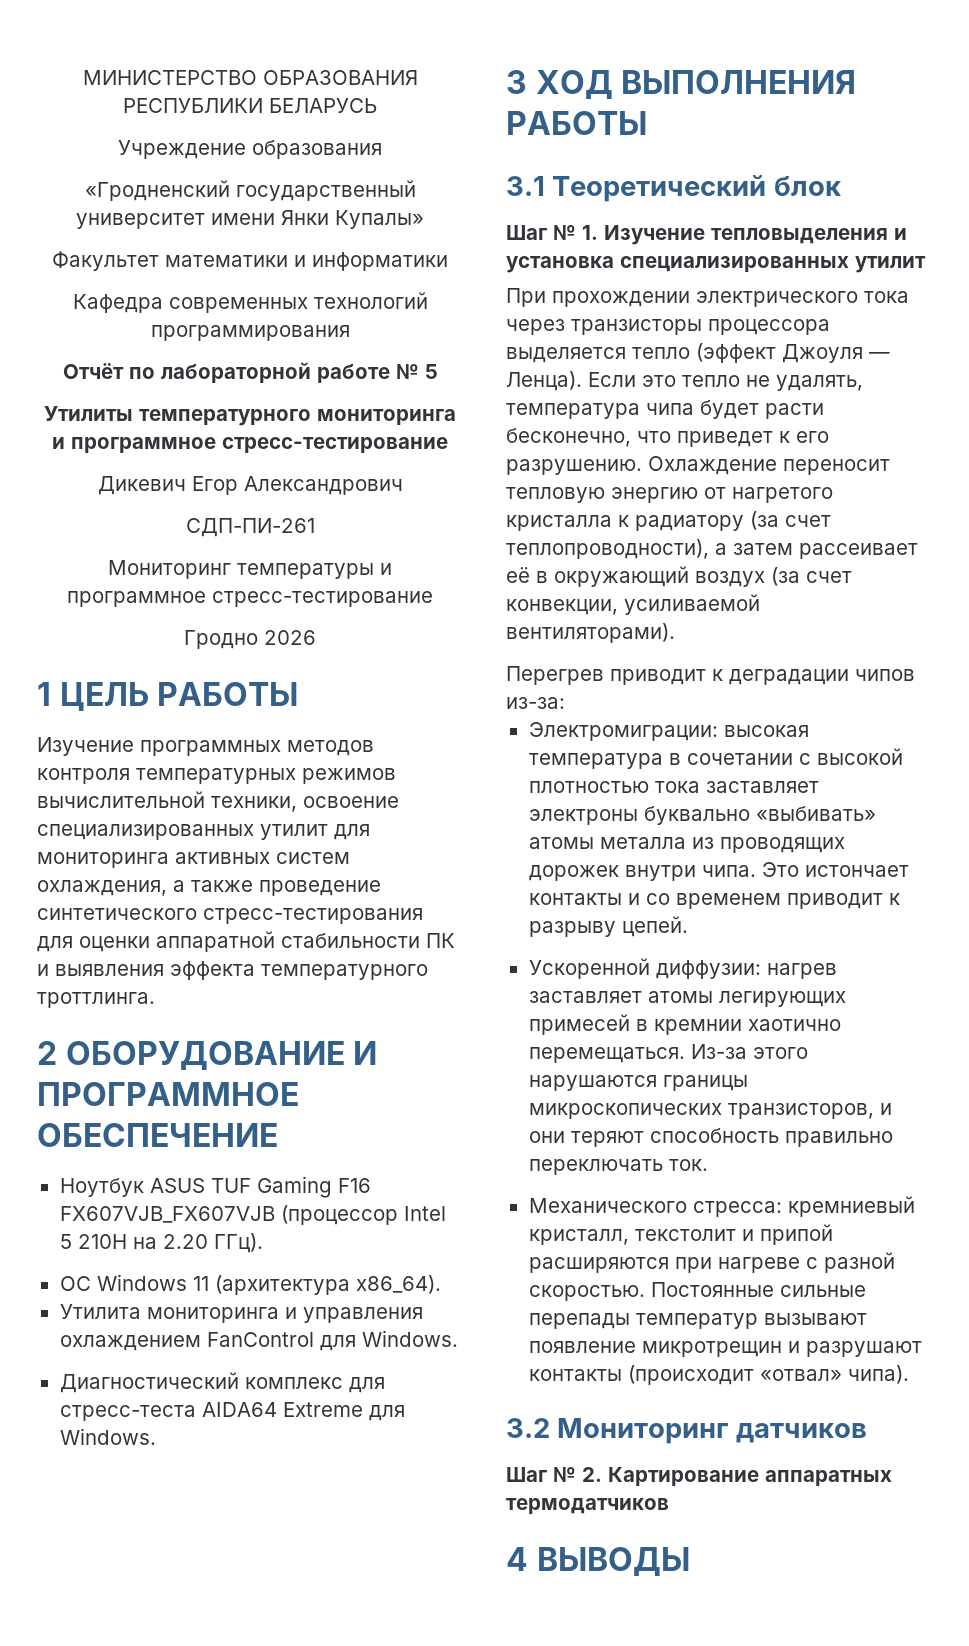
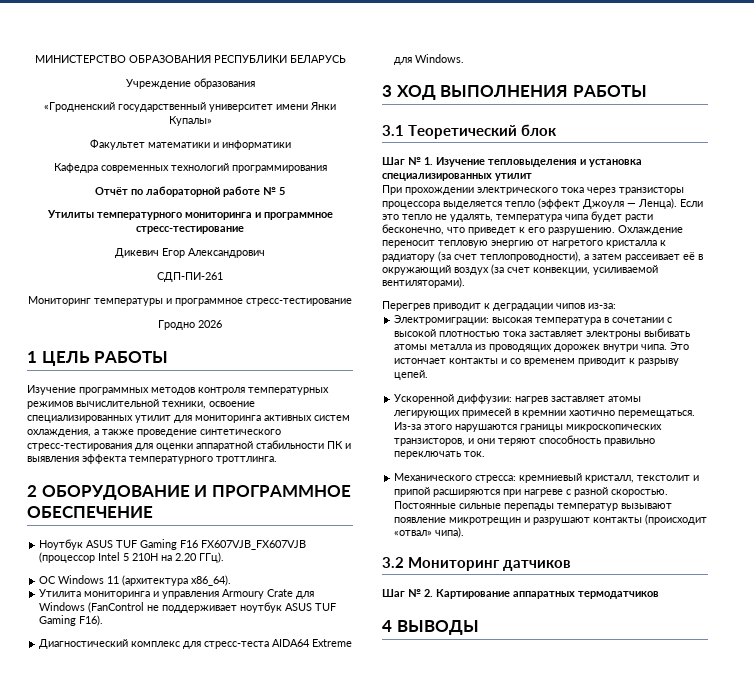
[59,1330,458,1351] охлаждением FanControl для Windows. -> [222,589,315,599] [39,602,337,613] [39,615,104,626] Armoury Crate для Windows (FanControl не поддерживает ноутбук ASUS TUF Gaming F16).
[643,806,876,825] буквально «выбивать» -> [644,328,691,337] выбивать

